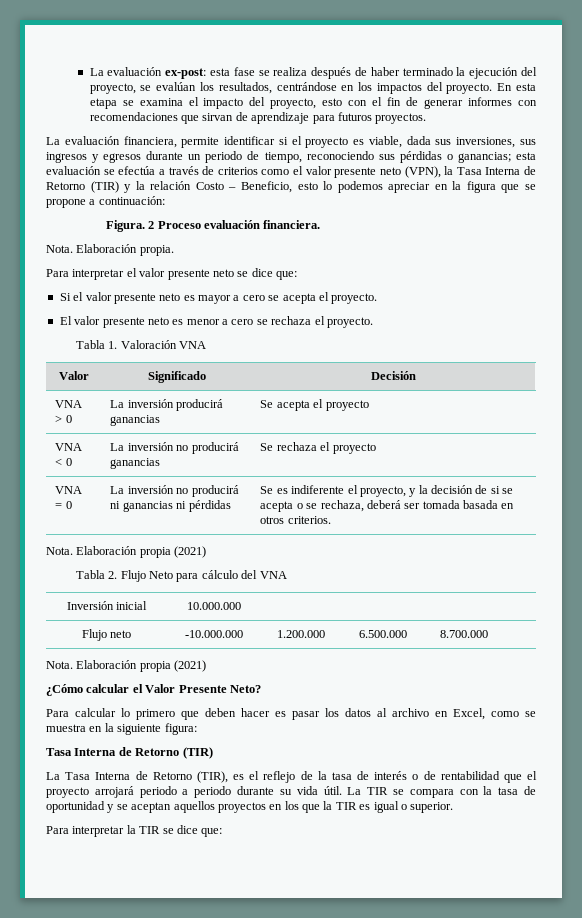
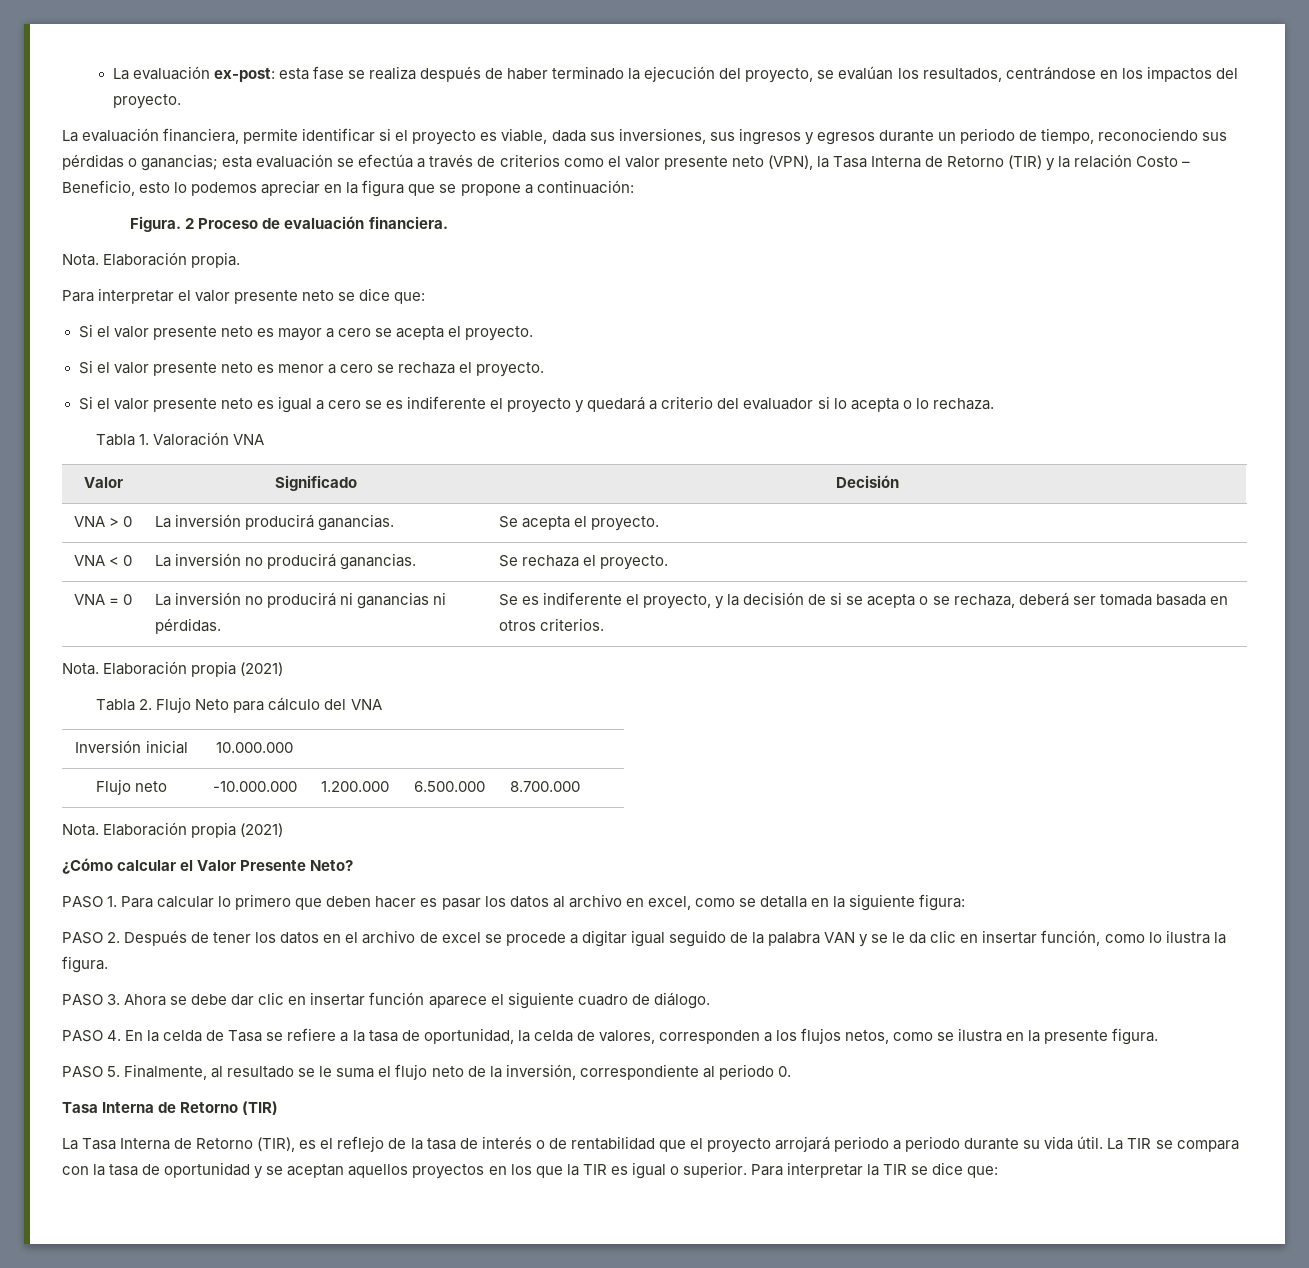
[497,83,537,91] [89,97,537,109] [89,112,427,124] En esta etapa se examina el impacto del proyecto, esto con el fin de generar informes con recomendaciones que sirvan de aprendizaje para futuros proyectos. -> (181, 101) none
(201, 225) none -> [262,218,281,229] de
[59,316,72,325] El -> [78,360,110,374] Si el
(373, 322) none -> [78,396,994,413] // Si el valor presente neto es igual a cero se es indiferente el proyecto y quedará a criterio del evaluador si lo acepta o lo rechaza.
[110,415,161,426] ganancias -> [318,514,395,531] ganancias.
[325,400,369,411] proyecto -> [591,516,660,531] proyecto.
[110,458,161,469] ganancias -> [340,553,417,570] ganancias.
[332,443,376,454] proyecto -> [600,555,669,570] proyecto.
[188,500,231,512] pérdidas -> [154,618,221,634] pérdidas.
(261, 689) none -> [62,896,118,908] PASO 1.
[453,708,536,720] [46,724,86,732] Excel, como se muestra -> [647,896,807,910] excel, como se detalla
(197, 729) none -> [62,930,1226,947] [62,956,108,973] [62,992,710,1009] [62,1028,1159,1045] [62,1064,791,1080] // PASO 2. Después de tener los datos en el archivo de excel se procede a digitar igual seguido de la palabra VAN y se le da clic en insertar función, como lo ilustra la figura. // PASO 3. Ahora se debe dar clic en insertar función aparece el siguiente cuadro de diálogo. // PASO 4. En la celda de Tasa se refiere a la tasa de oportunidad, la celda de valores, corresponden a los flujos netos, como se ilustra en la presente figura. // PASO 5. Finalmente, al resultado se le suma el flujo neto de la inversión, correspondiente al periodo 0.
(454, 807) // -> (747, 1170) none

